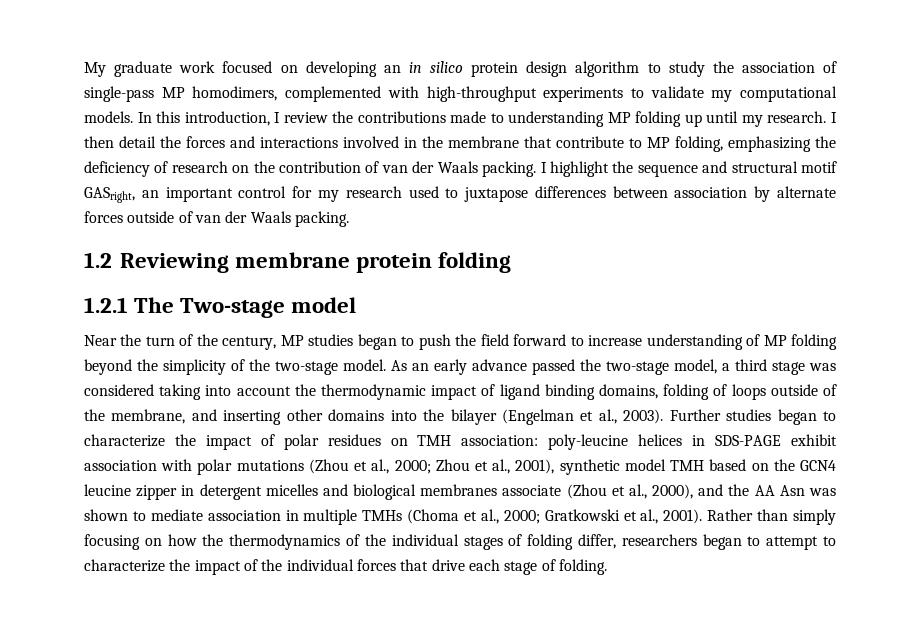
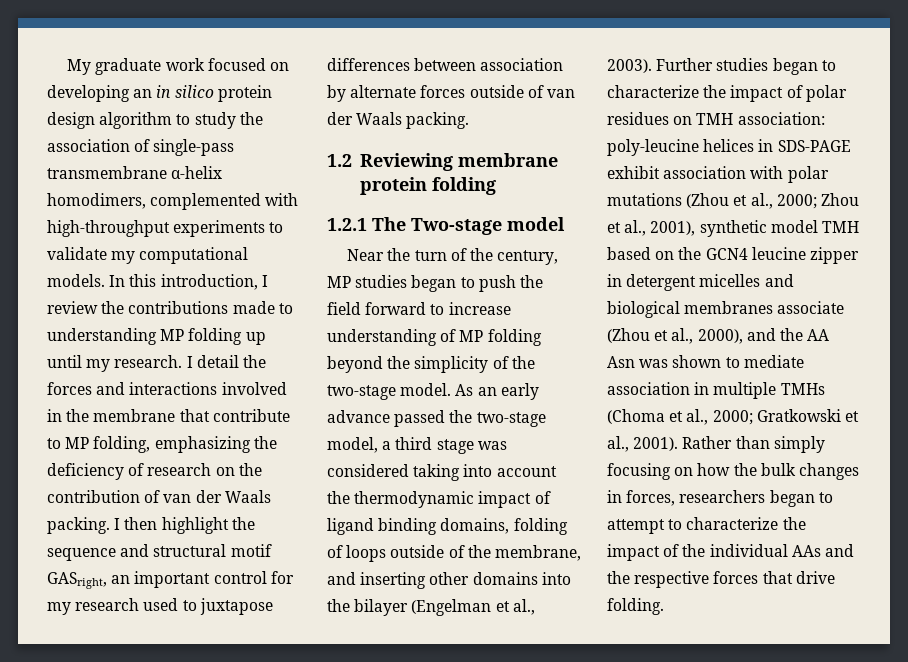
[161,87,185,98] MP -> [47,166,223,179] transmembrane α-helix
[84,136,114,148] then -> (193, 362) none
(547, 167) none -> [124,517,158,530] then
[229,534,616,550] thermodynamics of the individual stages of folding differ, -> [760,463,859,480] [607,490,676,506] bulk changes in forces,
[356,559,556,575] forces that drive each stage of -> [791,544,854,557] [607,571,835,588] AAs and the respective forces that drive

